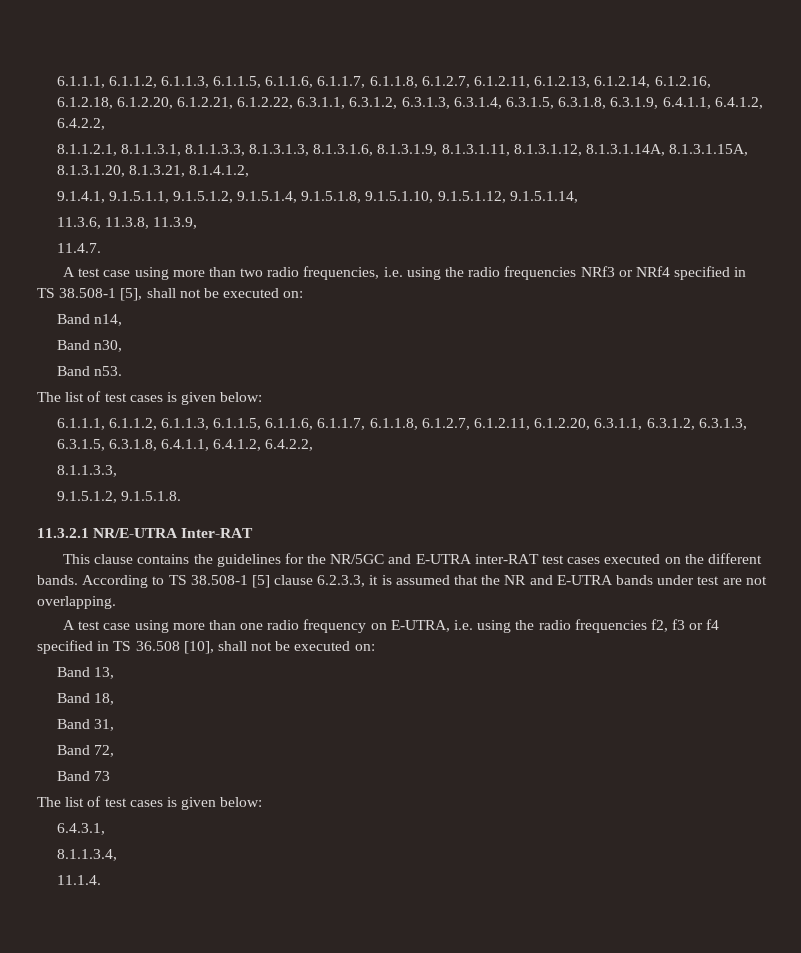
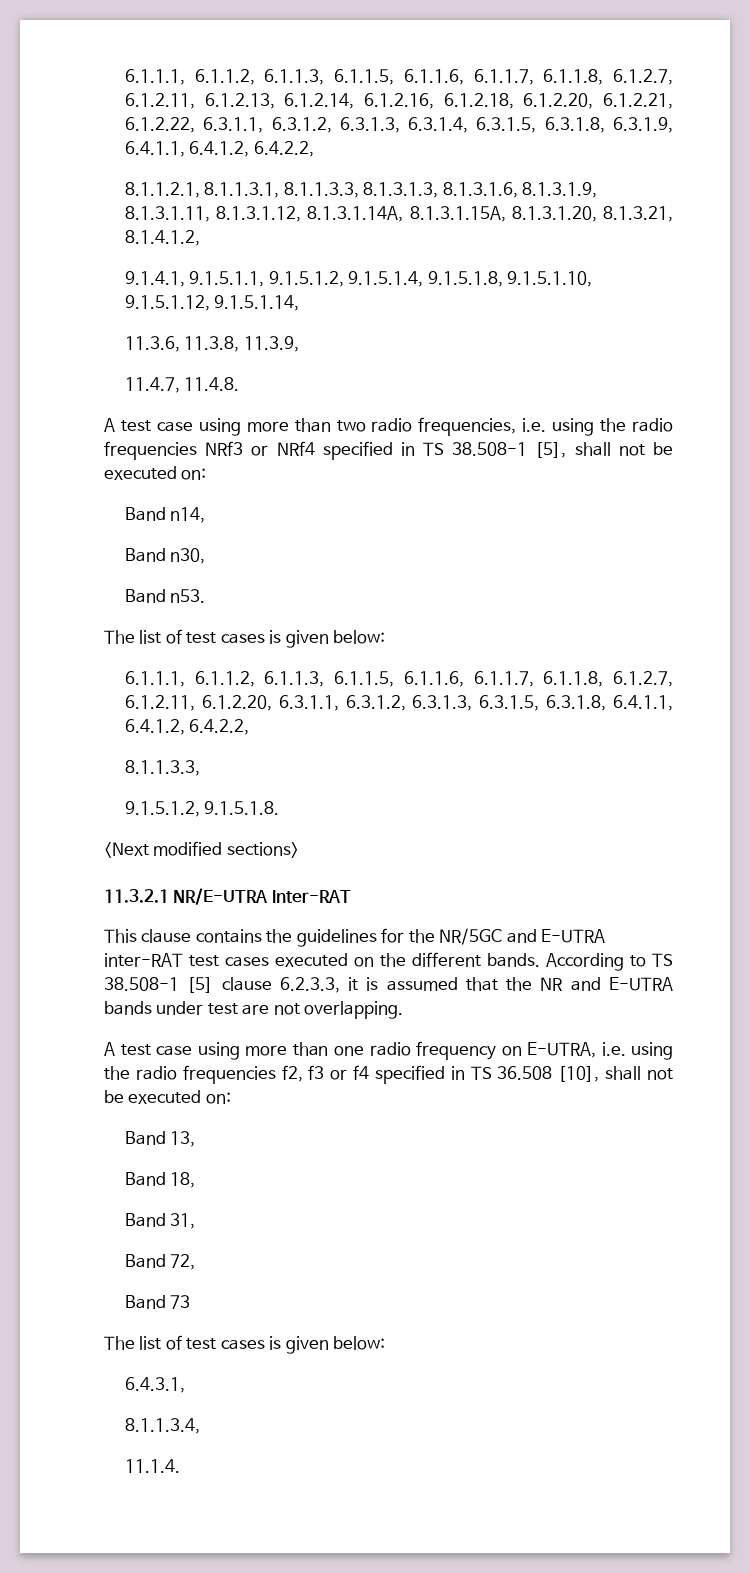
[56,243,101,253] 11.4.7. -> [124,377,240,393] 11.4.7, 11.4.8.
(181, 496) none -> [104,841,299,858] // <Next modified sections>

